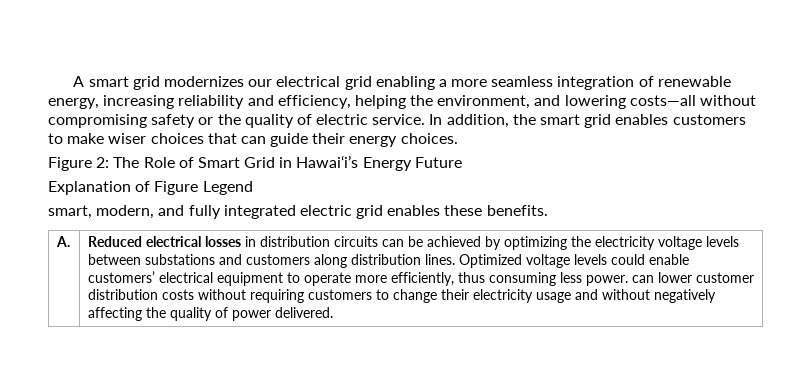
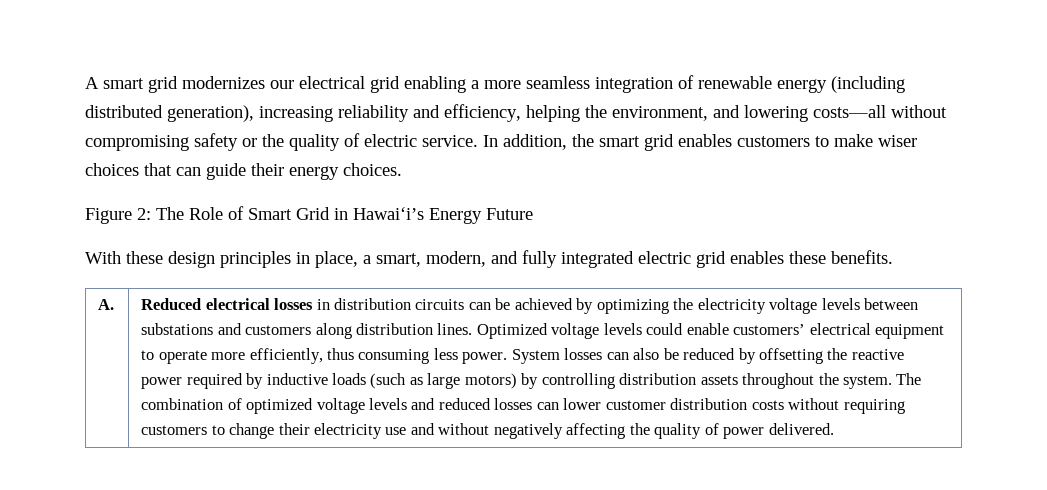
[48,98,99,109] energy, -> [777,76,905,93] [85,105,254,122] energy (including distributed generation),
[48,181,253,195] Explanation of Figure Legend // -> [85,251,371,268] With these design principles in place, a
(628, 280) none -> [511,348,904,364] [141,373,922,389] [141,398,533,414] System losses can also be reduced by offsetting the reactive power required by inductive loads (such as large motors) by controlling distribution assets throughout the system. The combination of optimized voltage levels and reduced losses
[535,292,571,303] usage -> [385,427,407,435] use

